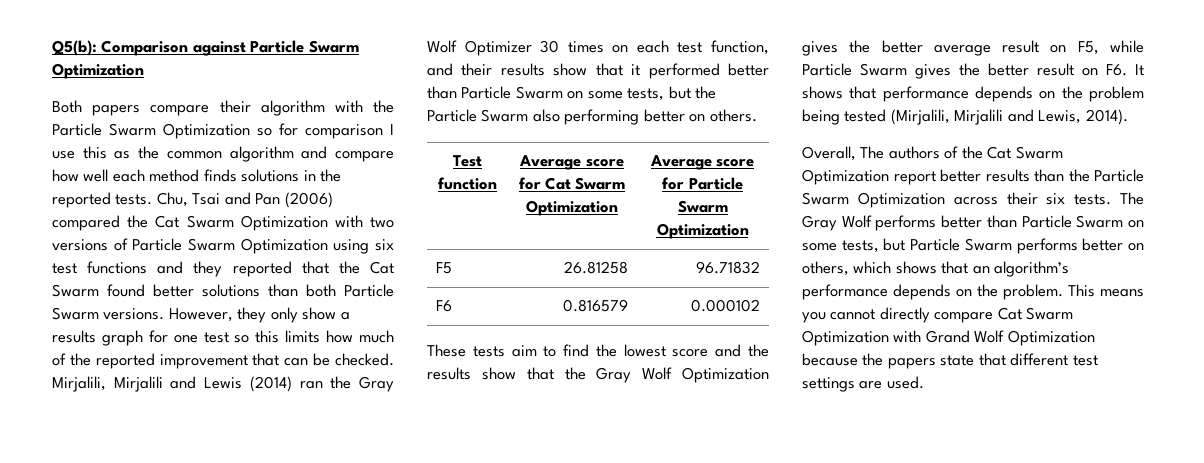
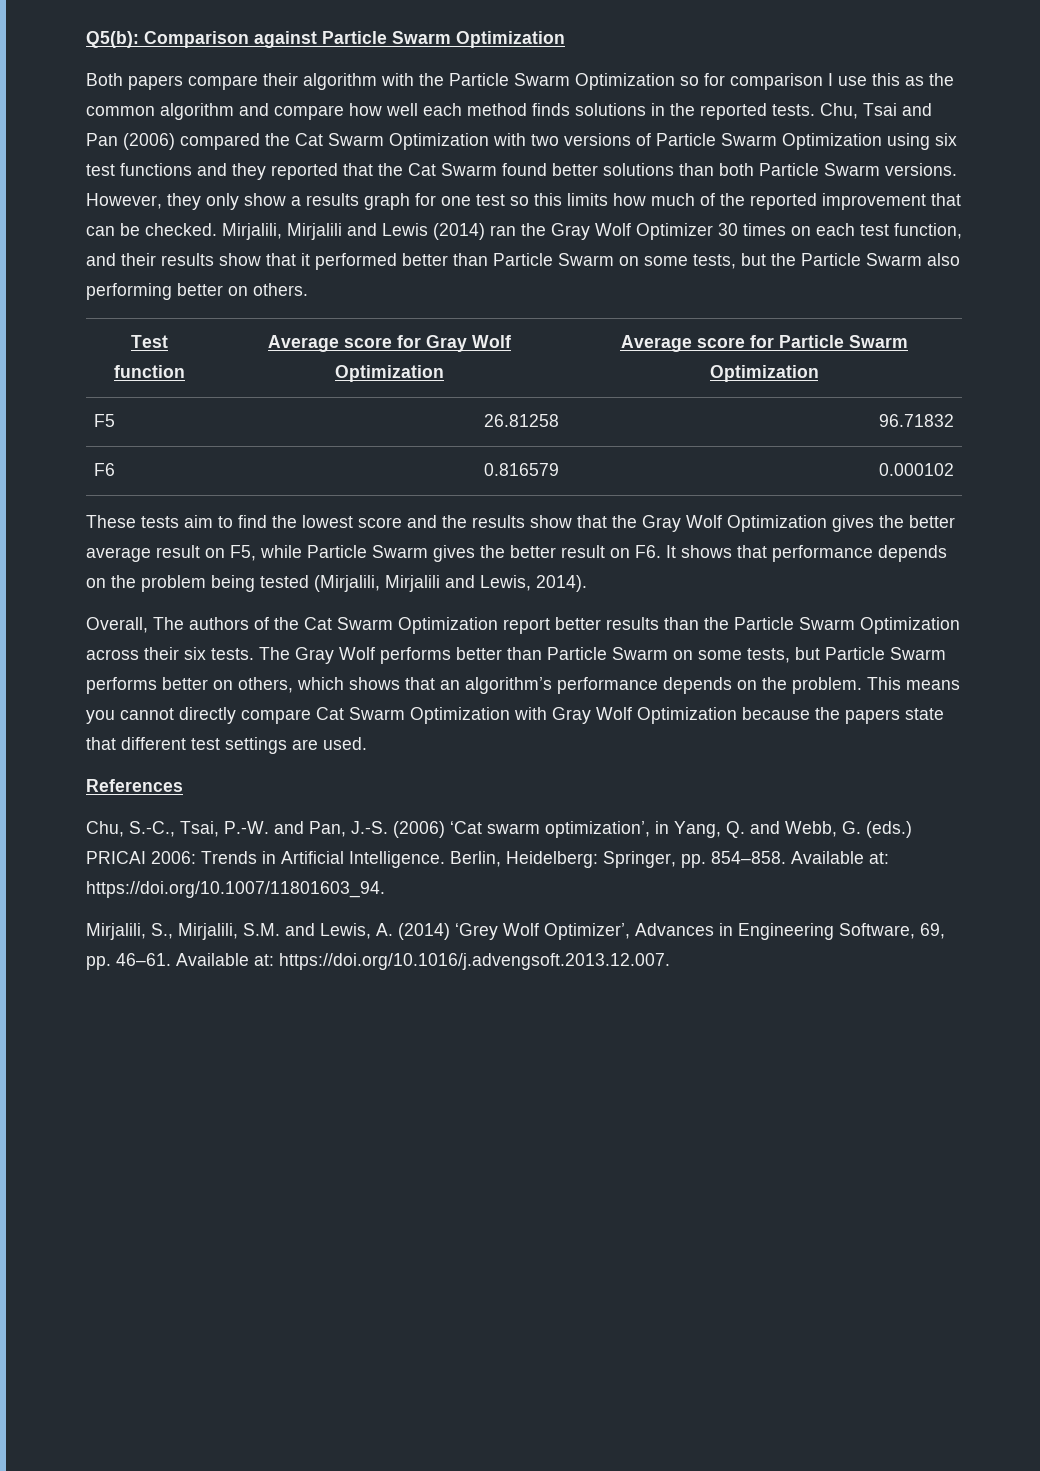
[545,177,626,190] Cat Swarm -> [426,335,511,352] Gray Wolf
[925,330,970,343] Grand -> [552,707,591,724] Gray
(924, 382) none -> [86,779,183,792] [86,821,912,838] [86,851,889,868] [86,881,385,898] [86,923,945,940] [86,953,670,970] // References // Chu, S.-C., Tsai, P.-W. and Pan, J.-S. (2006) ‘Cat swarm optimization’, in Yang, Q. and Webb, G. (eds.) PRICAI 2006: Trends in Artificial Intelligence. Berlin, Heidelberg: Springer, pp. 854–858. Available at: https://doi.org/10.1007/11801603_94. // Mirjalili, S., Mirjalili, S.M. and Lewis, A. (2014) ‘Grey Wolf Optimizer’, Advances in Engineering Software, 69, pp. 46–61. Available at: https://doi.org/10.1016/j.advengsoft.2013.12.007.

